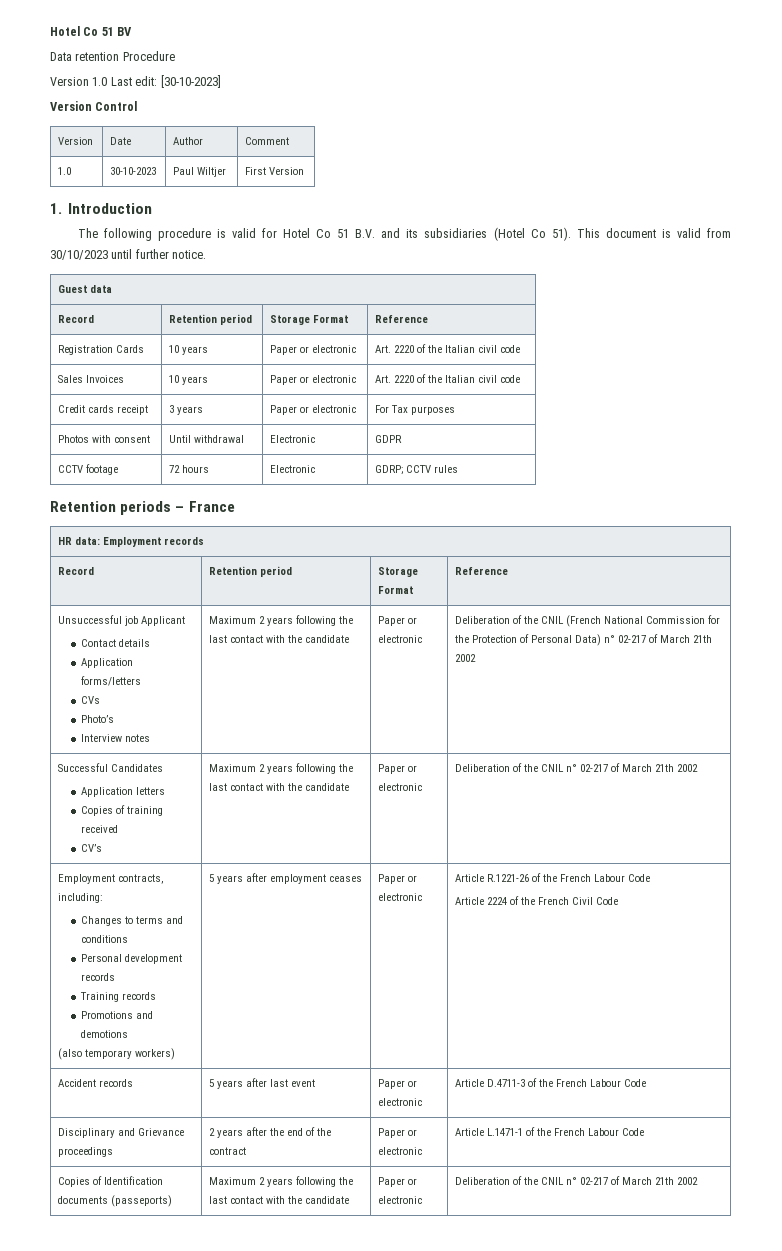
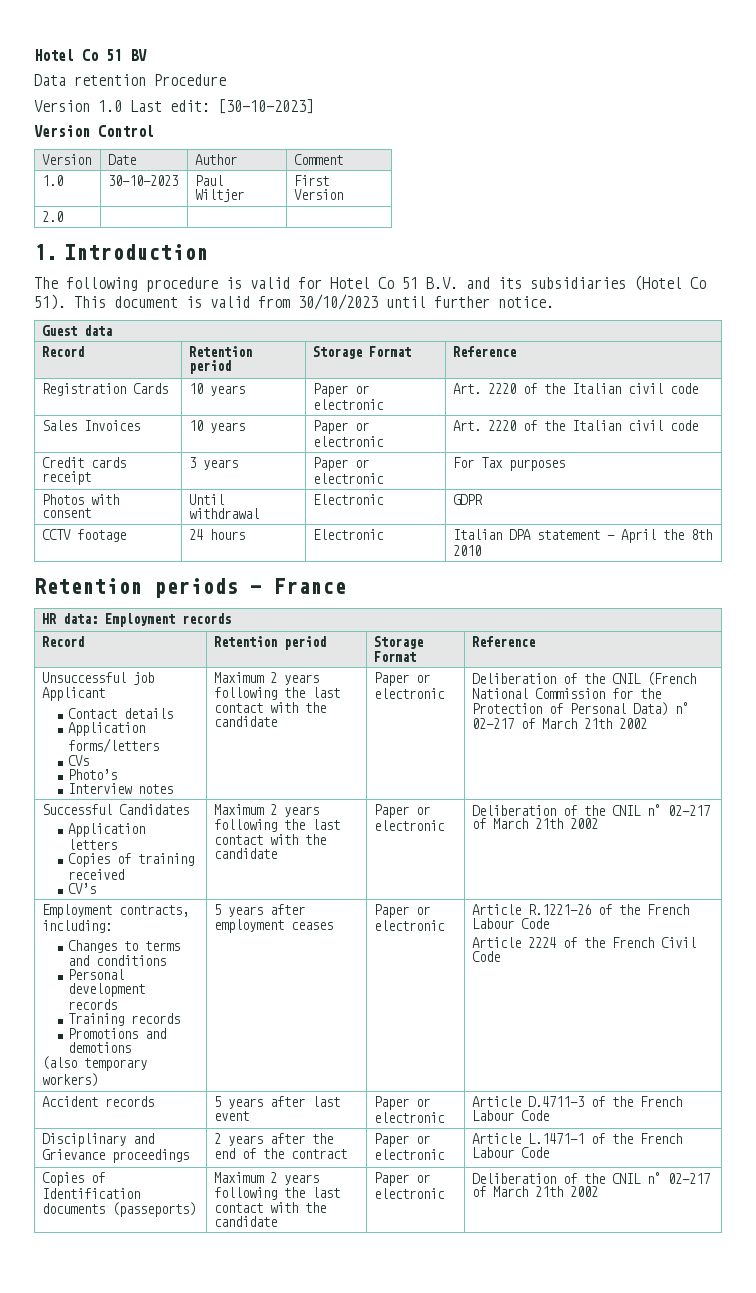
(305, 171) none -> [42,211,64,222] // 2.0 | | |
[169,465,181,473] 72 -> [189,529,204,540] 24
[375,465,459,475] GDRP; CCTV rules -> [453,529,713,543] [453,545,482,556] Italian DPA statement - April the 8th 2010

